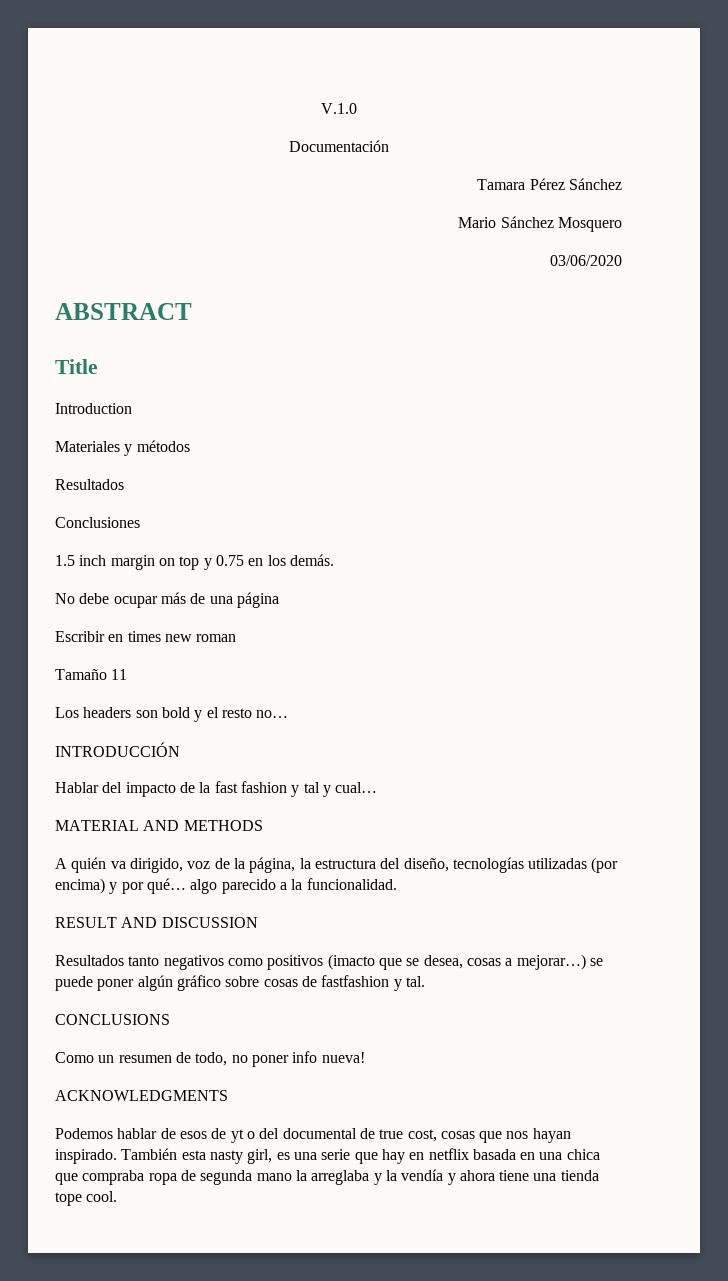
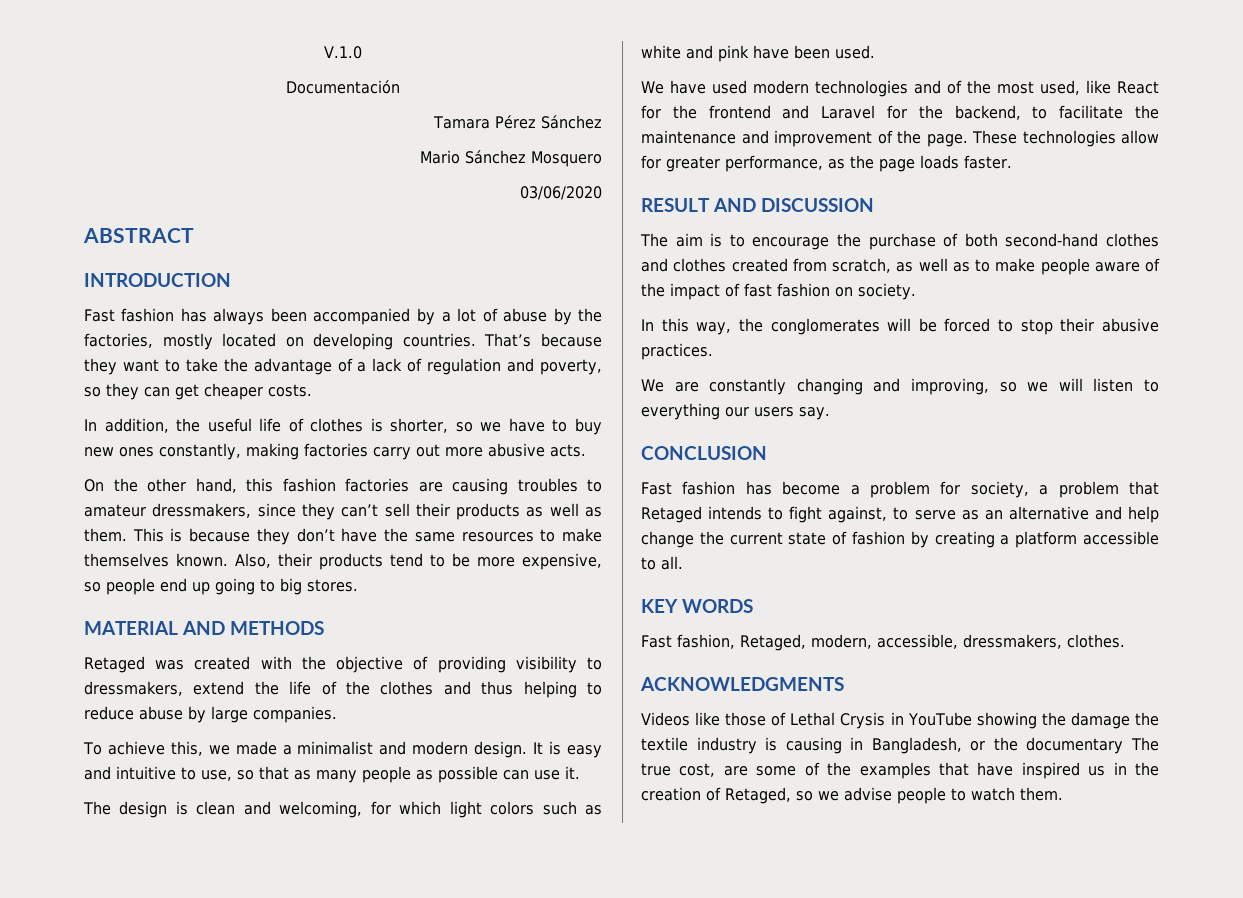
[55,359,98,374] [55,403,132,414] [55,440,190,456] [55,479,124,490] [55,517,140,528] [55,554,334,570] [55,592,279,608] [55,631,237,642] [55,669,128,680] [55,707,289,722] [55,742,180,757] [55,781,378,797] [55,820,263,831] [55,857,619,873] [55,878,397,894] [55,917,258,928] [55,954,603,970] [55,975,425,991] [55,1014,170,1025] [55,1051,365,1067] [55,1090,228,1101] [55,1128,571,1143] [55,1148,600,1164] [55,1169,599,1185] [55,1191,118,1206] Title // Introduction // Materiales y métodos // Resultados // Conclusiones // 1.5 inch margin on top y 0.75 en los demás. // No debe ocupar más de una página // Escribir en times new roman // Tamaño 11 // Los headers son bold y el resto no… // INTRODUCCIÓN // Hablar del impacto de la fast fashion y tal y cual… // MATERIAL AND METHODS // A quién va dirigido, voz de la página, la estructura del diseño, tecnologías utilizadas (por encima) y por qué… algo parecido a la funcionalidad. // RESULT AND DISCUSSION // Resultados tanto negativos como positivos (imacto que se desea, cosas a mejorar…) se puede poner algún gráfico sobre cosas de fastfashion y tal. // CONCLUSIONS // Como un resumen de todo, no poner info nueva! // ACKNOWLEDGMENTS // Podemos hablar de esos de yt o del documental de true cost, cosas que nos hayan inspirado. También esta nasty girl, es una serie que hay en netflix basada en una chica que compraba ropa de segunda mano la arreglaba y la vendía y ahora tiene una tienda tope cool. -> [84,273,231,287] [84,308,602,325] [84,333,602,350] [84,358,603,375] [84,383,312,400] [84,418,603,435] [84,443,586,460] [84,478,602,495] [84,503,603,520] [84,528,603,545] [84,553,602,570] [84,578,358,595] [84,621,325,635] [84,656,602,673] [84,681,602,698] [84,706,337,723] [83,741,602,758] [84,766,580,783] [83,801,602,818] [641,45,875,62] [641,80,1159,97] [641,105,1159,120] [641,130,1159,147] [641,155,1012,172] [641,198,875,212] [640,233,1159,250] [641,258,1160,275] [641,283,916,300] [641,318,1159,335] [641,343,713,360] [641,378,1159,395] [641,403,830,420] [641,446,767,460] [641,481,1159,498] [641,506,1159,523] [641,531,1159,548] [641,556,683,570] [641,599,754,613] [641,634,1125,651] [640,677,844,691] [641,712,1159,729] [641,737,1159,754] [641,762,1159,779] [641,787,1063,804] INTRODUCTION // Fast fashion has always been accompanied by a lot of abuse by the factories, mostly located on developing countries. That’s because they want to take the advantage of a lack of regulation and poverty, so they can get cheaper costs. // In addition, the useful life of clothes is shorter, so we have to buy new ones constantly, making factories carry out more abusive acts. // On the other hand, this fashion factories are causing troubles to amateur dressmakers, since they can’t sell their products as well as them. This is because they don’t have the same resources to make themselves known. Also, their products tend to be more expensive, so people end up going to big stores. // MATERIAL AND METHODS // Retaged was created with the objective of providing visibility to dressmakers, extend the life of the clothes and thus helping to reduce abuse by large companies. // To achieve this, we made a minimalist and modern design. It is easy and intuitive to use, so that as many people as possible can use it. // The design is clean and welcoming, for which light colors such as white and pink have been used. // We have used modern technologies and of the most used, like React for the frontend and Laravel for the backend, to facilitate the maintenance and improvement of the page. These technologies allow for greater performance, as the page loads faster. // RESULT AND DISCUSSION // The aim is to encourage the purchase of both second-hand clothes and clothes created from scratch, as well as to make people aware of the impact of fast fashion on society. // In this way, the conglomerates will be forced to stop their abusive practices. // We are constantly changing and improving, so we will listen to everything our users say. // CONCLUSION // Fast fashion has become a problem for society, a problem that Retaged intends to fight against, to serve as an alternative and help change the current state of fashion by creating a platform accessible to all. // KEY WORDS // Fast fashion, Retaged, modern, accessible, dressmakers, clothes. // ACKNOWLEDGMENTS // Videos like those of Lethal Crysis in YouTube showing the damage the textile industry is causing in Bangladesh, or the documentary The true cost, are some of the examples that have inspired us in the creation of Retaged, so we advise people to watch them.

